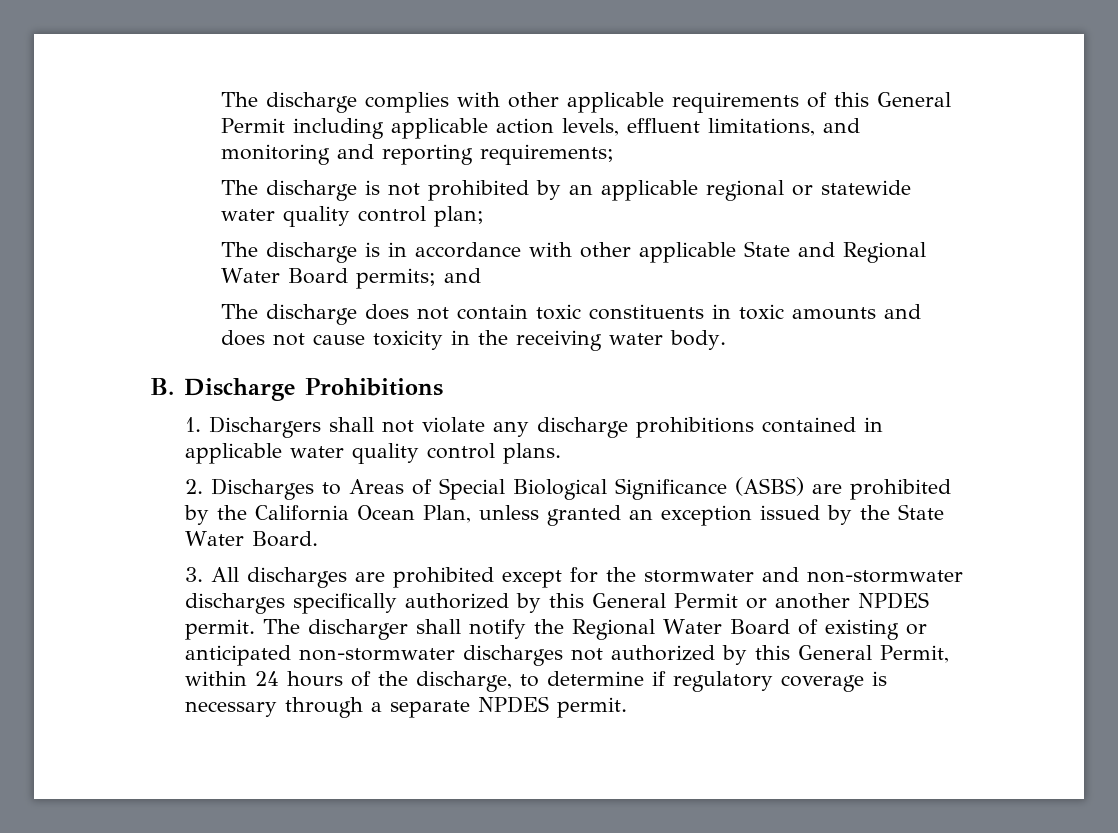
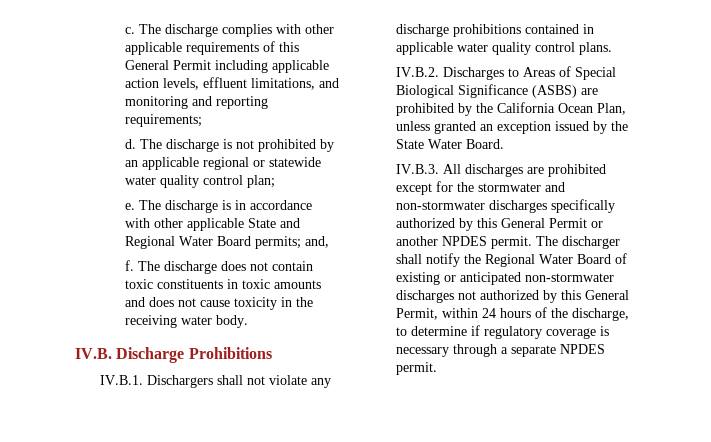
(220, 99) none -> [125,27,136,34] c.
(614, 154) none -> [125,139,137,149] d.
(484, 216) none -> [125,203,136,210] e.
[443,268,481,283] and // -> [305,236,330,248] [125,260,135,271] and, // f.
[150,378,174,395] B. -> [75,348,112,359] IV.B.
[185,417,202,432] 1. -> [100,375,144,385] IV.B.1.
[185,479,204,494] 2. -> [396,67,440,77] IV.B.2.
[185,567,204,582] 3. -> [396,164,440,174] IV.B.3.

